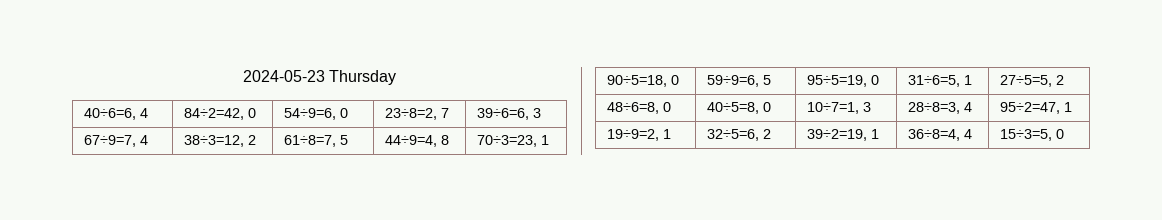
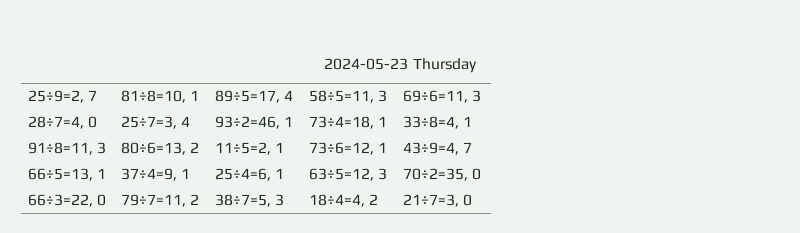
[83,108,148,120] [183,108,256,120] [283,108,348,120] [384,108,449,120] [476,108,541,120] [83,135,148,147] [183,135,256,147] [283,135,348,147] [384,135,449,147] [476,135,549,147] [606,75,679,87] [706,75,771,87] [806,75,879,87] [907,75,972,87] [999,75,1064,87] [606,102,671,114] [706,102,771,114] [806,102,871,114] [907,102,972,114] [999,102,1072,114] [606,129,671,141] [706,129,771,141] [806,129,879,141] [907,129,972,141] [999,129,1052,141] 40÷6=6, 4 | 84÷2=42, 0 | 54÷9=6, 0 | 23÷8=2, 7 | 39÷6=6, 3 // 67÷9=7, 4 | 38÷3=12, 2 | 61÷8=7, 5 | 44÷9=4, 8 | 70÷3=23, 1 // 90÷5=18, 0 | 59÷9=6, 5 | 95÷5=19, 0 | 31÷6=5, 1 | 27÷5=5, 2 // 48÷6=8, 0 | 40÷5=8, 0 | 10÷7=1, 3 | 28÷8=3, 4 | 95÷2=47, 1 // 19÷9=2, 1 | 32÷5=6, 2 | 39÷2=19, 1 | 36÷8=4, 4 | 15÷3=5, -> [27,90,97,103] [120,90,199,103] [214,90,293,103] [308,90,387,103] [402,90,481,103] [27,116,97,129] [120,116,190,129] [214,116,293,129] [308,116,387,129] [402,116,472,129] [27,142,106,155] [120,142,199,155] [214,142,284,155] [308,142,387,155] [402,142,472,155] [27,168,106,181] [120,168,190,181] [214,168,284,181] [308,168,387,181] [402,168,481,181] [27,194,106,207] [120,194,199,207] [214,194,284,207] [308,194,378,207] [402,194,459,207] 25÷9=2, 7 | 81÷8=10, 1 | 89÷5=17, 4 | 58÷5=11, 3 | 69÷6=11, 3 // 28÷7=4, 0 | 25÷7=3, 4 | 93÷2=46, 1 | 73÷4=18, 1 | 33÷8=4, 1 // 91÷8=11, 3 | 80÷6=13, 2 | 11÷5=2, 1 | 73÷6=12, 1 | 43÷9=4, 7 // 66÷5=13, 1 | 37÷4=9, 1 | 25÷4=6, 1 | 63÷5=12, 3 | 70÷2=35, 0 // 66÷3=22, 0 | 79÷7=11, 2 | 38÷7=5, 3 | 18÷4=4, 2 | 21÷7=3,

